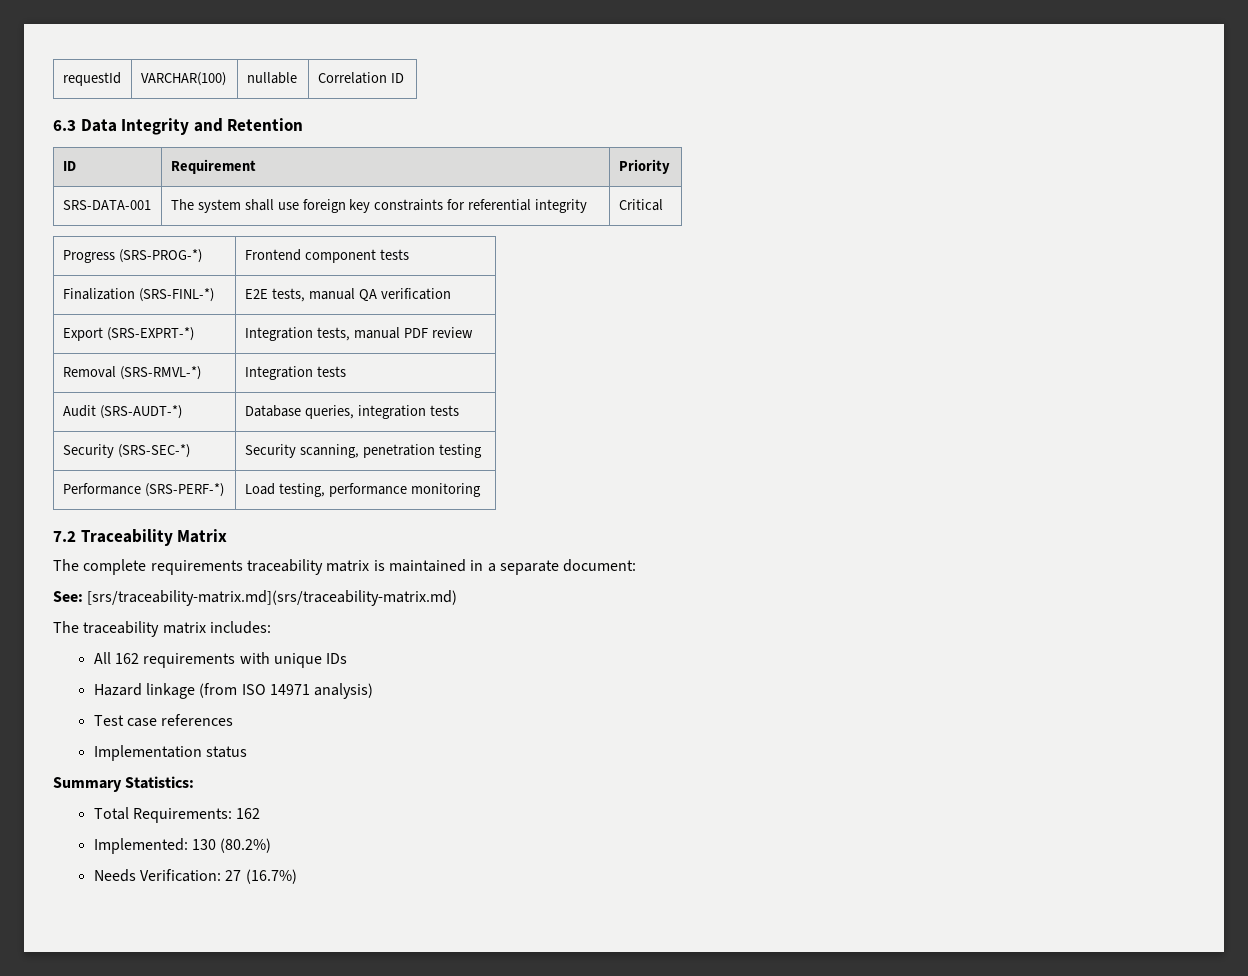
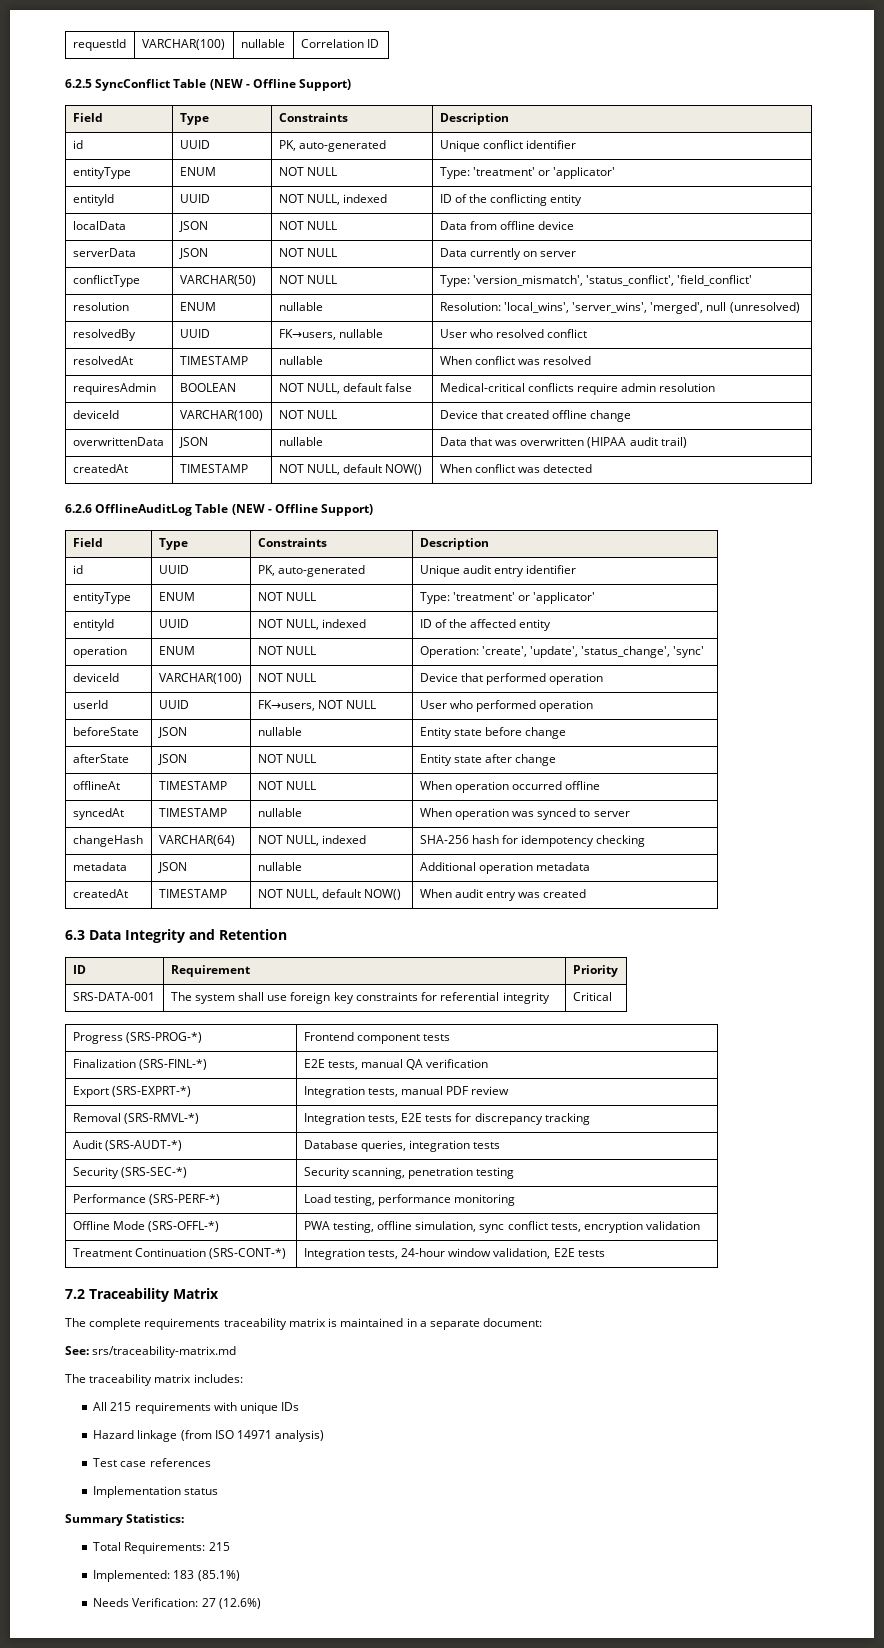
(404, 78) none -> [65,79,352,91] [72,113,103,122] [179,113,209,125] [278,113,348,122] [439,113,509,125] [72,140,83,149] [179,140,210,149] [278,140,386,152] [439,140,576,152] [72,167,131,179] [179,167,216,176] [278,167,337,176] [439,167,616,179] [72,194,114,206] [179,194,210,203] [278,194,387,205] [439,194,583,206] [72,221,126,230] [178,221,208,232] [278,221,337,230] [439,221,575,230] [72,248,136,257] [178,248,208,259] [278,248,337,257] [439,248,577,260] [72,275,140,287] [179,275,256,286] [278,275,337,284] [439,275,753,287] [72,302,129,311] [179,302,216,311] [278,302,323,311] [439,302,800,314] [72,329,136,341] [179,329,210,338] [278,329,383,340] [439,329,588,338] [72,356,133,365] [179,356,248,365] [278,356,323,365] [439,356,592,365] [72,383,156,395] [179,383,236,392] [278,383,413,394] [439,383,716,395] [72,410,119,419] [179,410,263,421] [278,410,337,419] [439,410,632,422] [72,437,164,446] [178,437,208,448] [278,437,323,446] [439,437,687,448] [72,464,128,473] [179,464,248,473] [278,464,423,475] [439,464,593,473] [65,504,374,516] [72,538,103,547] [158,538,188,550] [257,538,327,547] [419,538,489,550] [72,565,83,574] [158,565,189,574] [257,565,365,577] [419,565,577,577] [72,592,131,604] [158,592,195,601] [257,592,316,601] [419,592,596,604] [72,619,114,631] [158,619,189,628] [257,619,366,630] [419,619,552,631] [72,646,127,658] [158,646,195,655] [257,646,316,655] [419,646,705,658] [72,673,119,682] [158,673,242,684] [257,673,316,682] [419,673,604,685] [72,700,108,709] [158,700,189,709] [257,700,376,711] [419,700,594,712] [72,727,139,736] [157,727,187,738] [257,727,302,736] [419,727,567,739] [72,754,129,763] [157,754,187,765] [257,754,316,763] [419,754,557,766] [72,781,120,790] [158,781,227,790] [257,781,316,790] [419,781,601,793] [72,808,124,820] [158,808,227,817] [257,808,302,817] [419,808,630,820] [72,835,143,847] [158,835,235,846] [257,835,366,846] [419,835,646,847] [72,862,127,871] [157,862,187,873] [257,862,302,871] [419,862,590,874] [72,889,128,898] [158,889,227,898] [257,889,402,900] [419,889,587,901] // 6.2.5 SyncConflict Table (NEW - Offline Support) // Field | Type | Constraints | Description // id | UUID | PK, auto-generated | Unique conflict identifier // entityType | ENUM | NOT NULL | Type: 'treatment' or 'applicator' // entityId | UUID | NOT NULL, indexed | ID of the conflicting entity // localData | JSON | NOT NULL | Data from offline device // serverData | JSON | NOT NULL | Data currently on server // conflictType | VARCHAR(50) | NOT NULL | Type: 'version_mismatch', 'status_conflict', 'field_conflict' // resolution | ENUM | nullable | Resolution: 'local_wins', 'server_wins', 'merged', null (unresolved) // resolvedBy | UUID | FK→users, nullable | User who resolved conflict // resolvedAt | TIMESTAMP | nullable | When conflict was resolved // requiresAdmin | BOOLEAN | NOT NULL, default false | Medical-critical conflicts require admin resolution // deviceId | VARCHAR(100) | NOT NULL | Device that created offline change // overwrittenData | JSON | nullable | Data that was overwritten (HIPAA audit trail) // createdAt | TIMESTAMP | NOT NULL, default NOW() | When conflict was detected // 6.2.6 OfflineAuditLog Table (NEW - Offline Support) // Field | Type | Constraints | Description // id | UUID | PK, auto-generated | Unique audit entry identifier // entityType | ENUM | NOT NULL | Type: 'treatment' or 'applicator' // entityId | UUID | NOT NULL, indexed | ID of the affected entity // operation | ENUM | NOT NULL | Operation: 'create', 'update', 'status_change', 'sync' // deviceId | VARCHAR(100) | NOT NULL | Device that performed operation // userId | UUID | FK→users, NOT NULL | User who performed operation // beforeState | JSON | nullable | Entity state before change // afterState | JSON | NOT NULL | Entity state after change // offlineAt | TIMESTAMP | NOT NULL | When operation occurred offline // syncedAt | TIMESTAMP | nullable | When operation was synced to server // changeHash | VARCHAR(64) | NOT NULL, indexed | SHA-256 hash for idempotency checking // metadata | JSON | nullable | Additional operation metadata // createdAt | TIMESTAMP | NOT NULL, default NOW() | When audit entry was created
[316,366,346,377] tests -> [367,1113,590,1125] tests, E2E tests for discrepancy tracking
(481, 490) none -> [72,1221,219,1232] [303,1221,701,1233] [72,1248,286,1259] [303,1248,605,1260] // Offline Mode (SRS-OFFL-*) | PWA testing, offline simulation, sync conflict tests, encryption validation // Treatment Continuation (SRS-CONT-*) | Integration tests, 24-hour window validation, E2E tests
[87,590,458,606] [srs/traceability-matrix.md](srs/traceability-matrix.md) -> [92,1346,237,1358] srs/traceability-matrix.md
[114,653,139,664] 162 -> [110,1402,132,1411] 215
[236,808,261,819] 162 -> [208,1542,230,1551] 215
[191,838,272,853] 130 (80.2%) -> [173,1570,240,1581] 183 (85.1%)
[245,869,297,884] (16.7%) -> [218,1598,261,1609] (12.6%)

